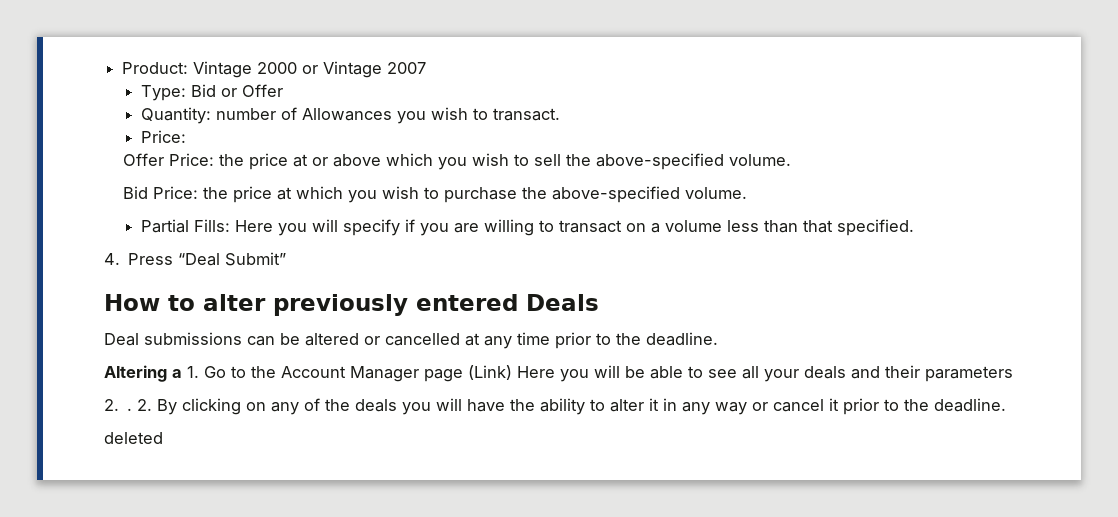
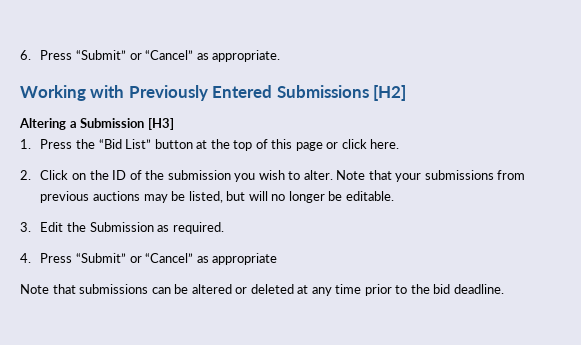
[122,61,427,78] [141,84,284,101] [141,107,561,124] [141,130,187,143] [123,153,792,170] [123,186,748,203] [141,219,915,236] [104,252,287,266] [104,294,599,316] [104,333,139,346] Product: Vintage 2000 or Vintage 2007 // Type: Bid or Offer // Quantity: number of Allowances you wish to transact. // Price: // Offer Price: the price at or above which you wish to sell the above-specified volume. // Bid Price: the price at which you wish to purchase the above-specified volume. // Partial Fills: Here you will specify if you are willing to transact on a volume less than that specified. // 4. Press “Deal Submit” // How to alter previously entered Deals // Deal -> [20,50,281,62] [20,85,407,101] [19,118,174,130] [20,139,400,151] [20,170,526,182] [40,191,394,203] [20,222,224,234] [20,253,278,265] [20,284,76,294] 6. Press “Submit” or “Cancel” as appropriate. // Working with Previously Entered Submissions [H2] // Altering a Submission [H3] // 1. Press the “Bid List” button at the top of this page or click here. // 2. Click on the ID of the submission you wish to alter. Note that your submissions from previous auctions may be listed, but will no longer be editable. // 3. Edit the Submission as required. // 4. Press “Submit” or “Cancel” as appropriate // Note that
[385,333,460,346] cancelled -> [250,284,294,294] deleted
[646,332,718,346] [104,365,1013,382] [104,398,1007,415] [104,432,163,444] deadline. // Altering a 1. Go to the Account Manager page (Link) Here you will be able to see all your deals and their parameters // 2. . 2. By clicking on any of the deals you will have the ability to alter it in any way or cancel it prior to the deadline. // deleted -> [433,284,504,294] bid deadline.

